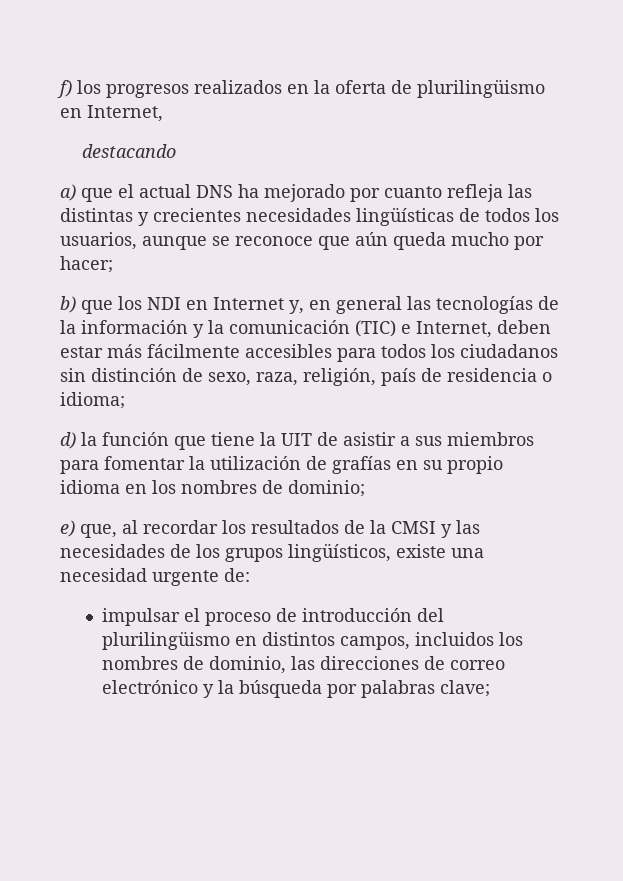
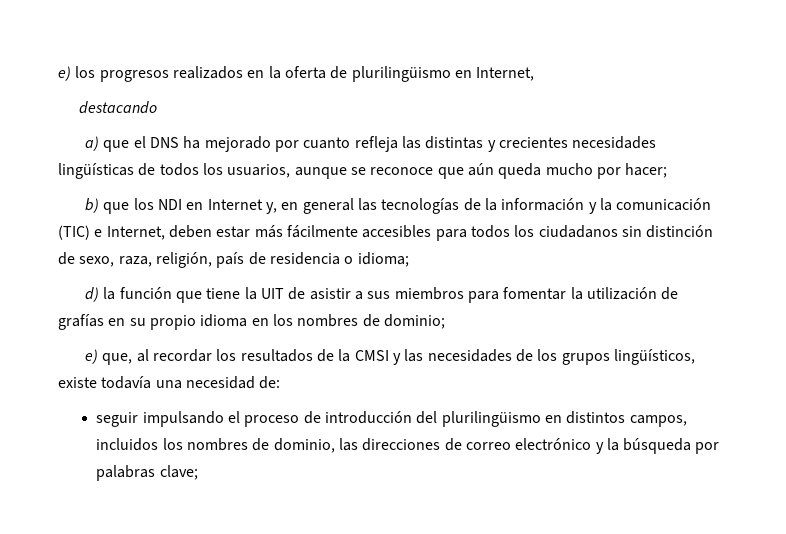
[57,80,72,98] f) -> [58,66,71,81] e)
[139,184,191,198] actual -> (146, 142) none
(446, 551) none -> [101,376,152,389] todavía
[152,570,219,586] urgente -> (255, 382) none
[101,608,180,626] impulsar -> [96,411,224,427] seguir impulsando

